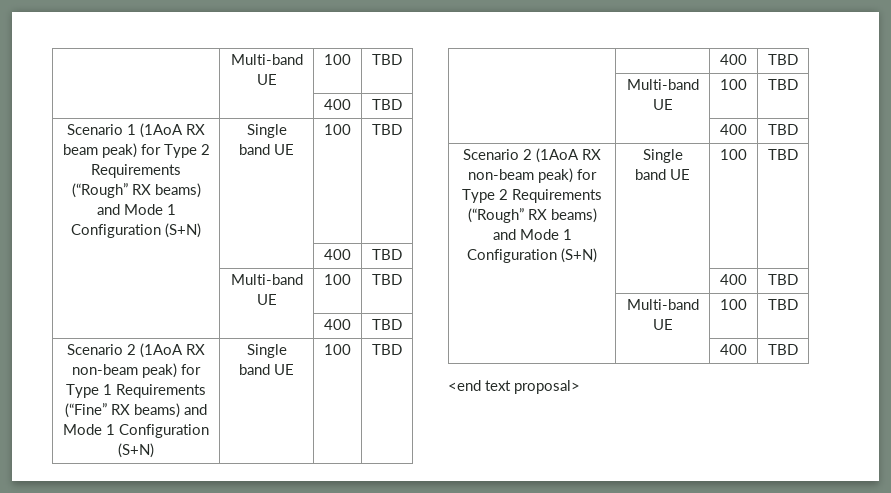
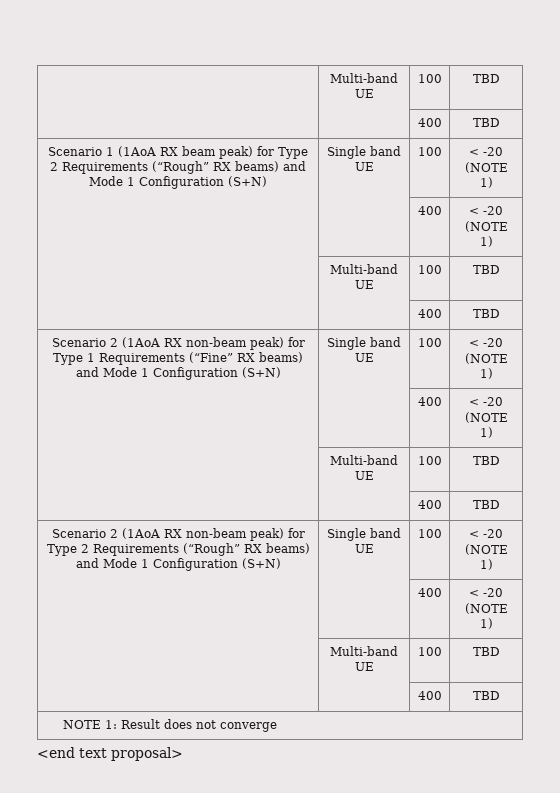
[372,124,402,135] [324,249,351,260] [372,249,402,260] TBD // | | 400 | TBD -> [469,147,503,156] [464,162,508,173] [479,177,493,188] [417,206,442,215] [469,206,503,215] [464,221,508,232] [479,236,493,247] < -20 (NOTE 1) // | | 400 | < -20 (NOTE 1)
[372,344,402,355] [720,54,747,65] [768,54,798,65] TBD // | | 400 | TBD -> [469,338,503,347] [464,353,508,364] [479,368,493,379] [417,397,442,406] [469,397,503,406] [464,412,508,423] [479,427,493,438] < -20 (NOTE 1) // | | 400 | < -20 (NOTE 1)
[768,149,798,160] [720,274,747,285] [768,274,798,285] [626,299,699,310] [652,319,673,330] [720,299,747,310] [768,299,798,310] [720,344,747,355] [768,344,798,355] TBD // | | 400 | TBD // | Multi-band UE | 100 | TBD // | | 400 | TBD -> [469,529,503,538] [464,544,508,555] [479,559,493,570] [417,588,442,597] [469,588,503,597] [464,603,508,614] [479,618,493,629] [330,646,398,656] [354,662,374,671] [417,647,442,656] [472,647,500,656] [417,691,442,700] [472,691,500,700] [63,719,278,732] < -20 (NOTE 1) // | | 400 | < -20 (NOTE 1) // | Multi-band UE | 100 | TBD // | | 400 | TBD // NOTE 1: Result does not converge

